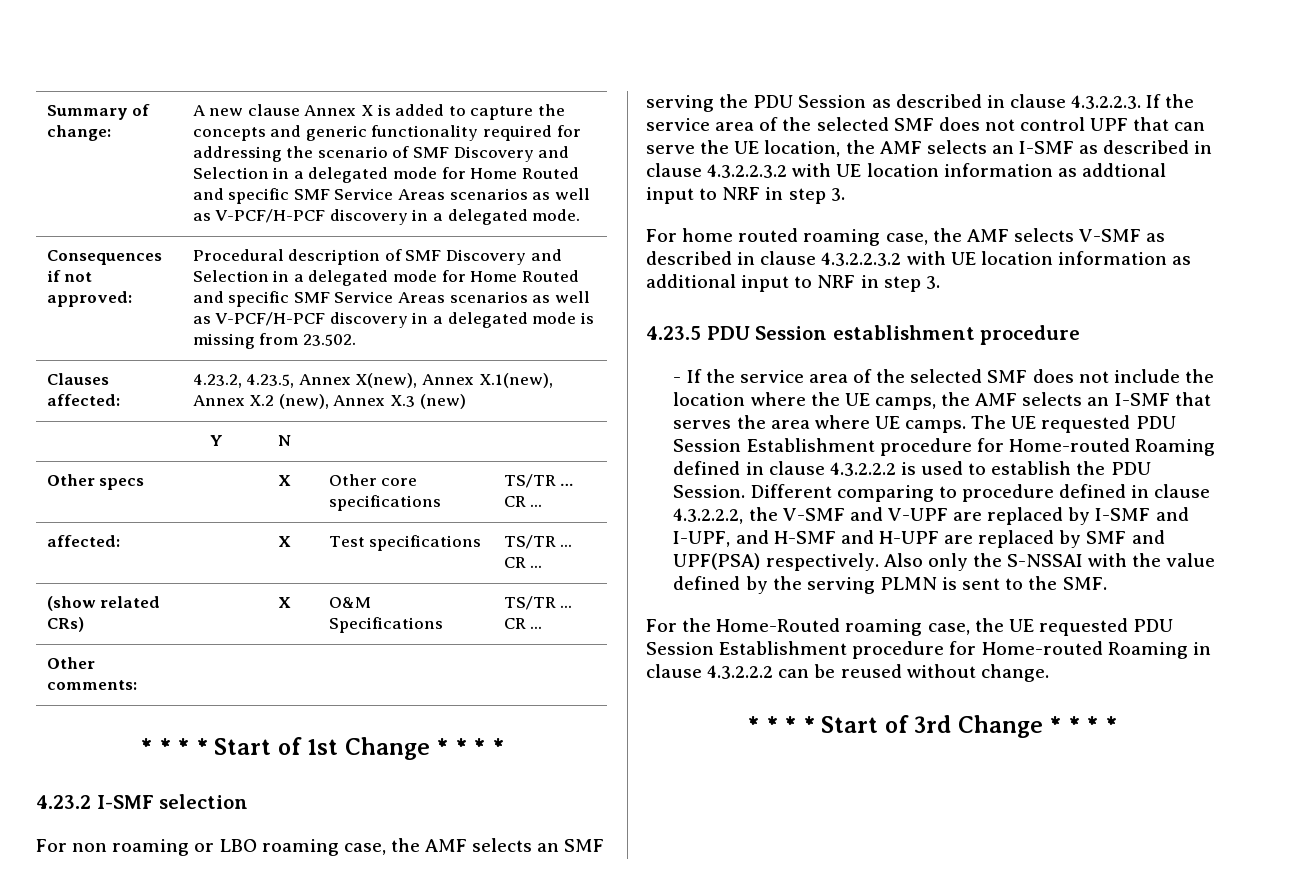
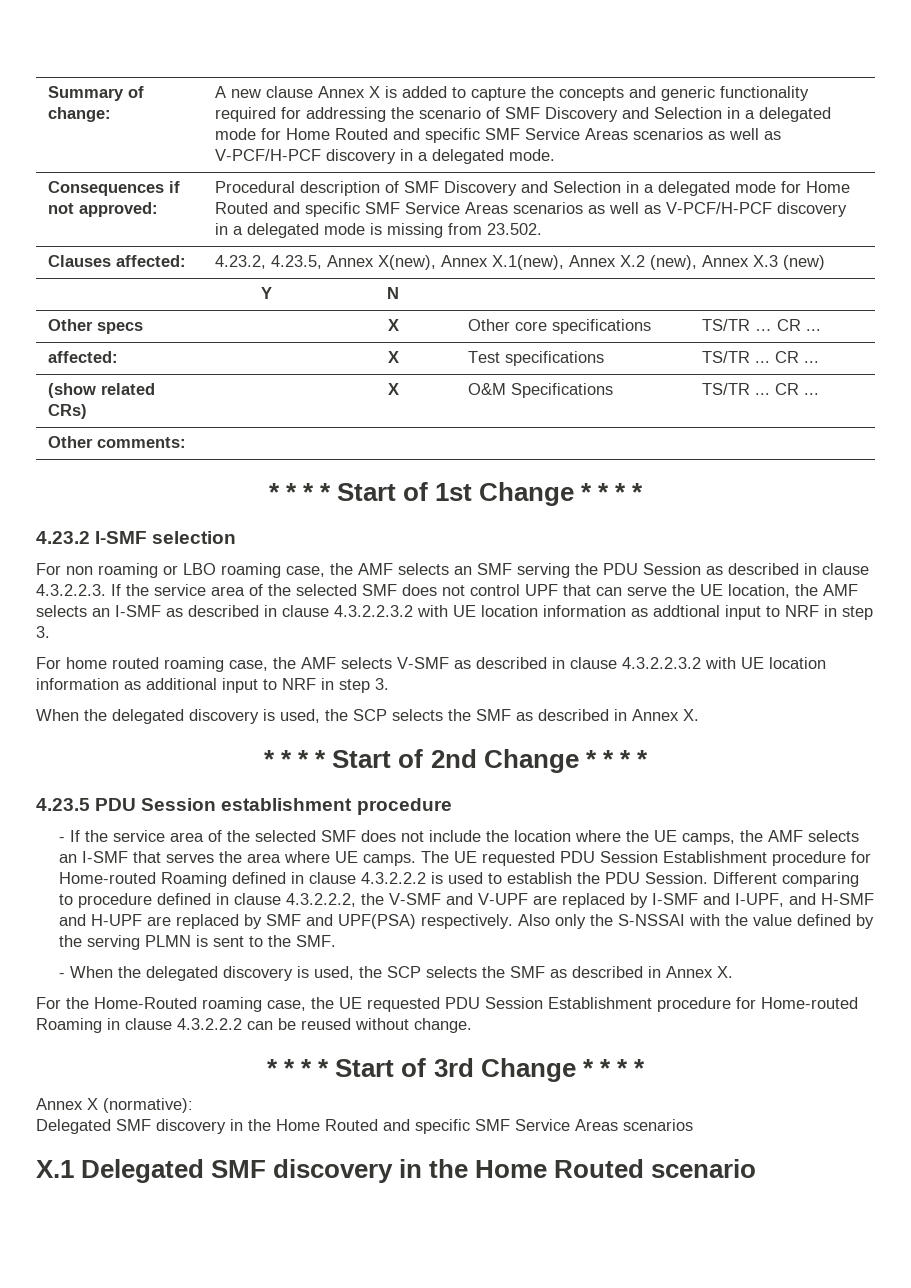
(940, 282) none -> [36,709,699,724] [264,749,648,773] // When the delegated discovery is used, the SCP selects the SMF as described in Annex X. // * * * * Start of 2nd Change * * * *
(1107, 583) none -> [59,966,734,981] // - When the delegated discovery is used, the SCP selects the SMF as described in Annex X.
(1117, 724) none -> [36,1098,193,1113] [36,1119,693,1134] [36,1159,757,1183] // Annex X (normative): // Delegated SMF discovery in the Home Routed and specific SMF Service Areas scenarios // X.1 Delegated SMF discovery in the Home Routed scenario

